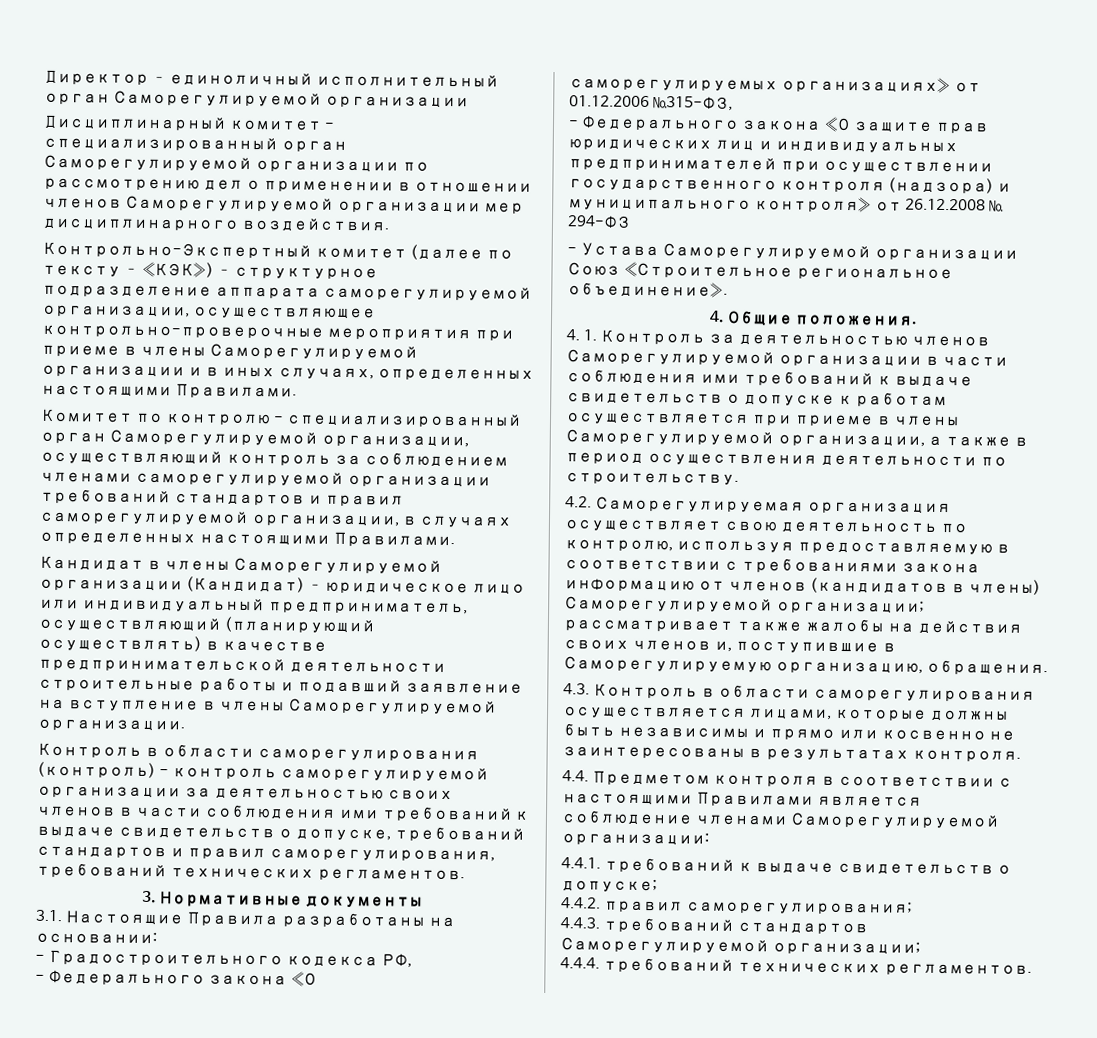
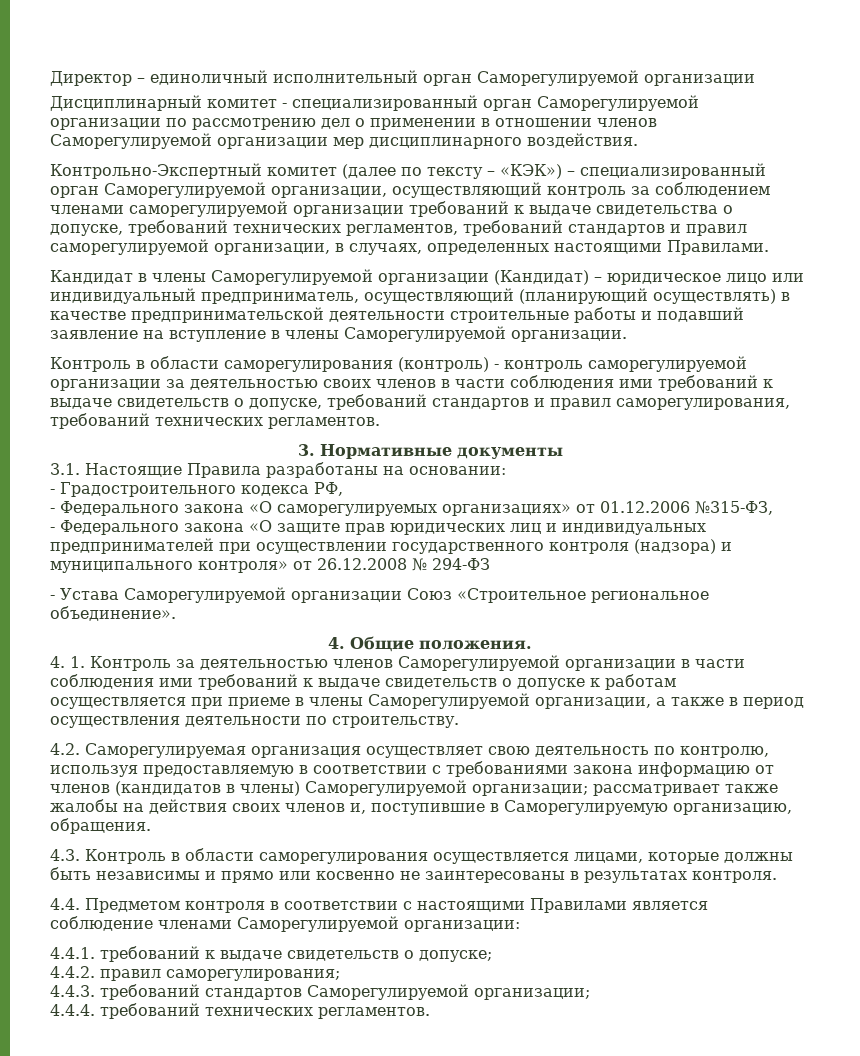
[233,266,378,280] [42,284,532,301] [42,304,376,320] [41,324,514,341] [41,343,418,360] [41,364,534,381] [41,383,297,399] [40,408,284,426] структурное подразделение аппарата саморегулируемой организации, осуществляющее контрольно-проверочные мероприятия при приеме в члены Саморегулируемой организации и в иных случаях, определенных настоящими Правилами. // Комитет по контролю - -> (575, 173) none
(171, 496) none -> [514,205,733,216] [50,220,563,236] к выдаче свидетельства о допуске, требований технических регламентов, требований
[418,515,512,528] случаях -> [349,243,422,255] случаях,

